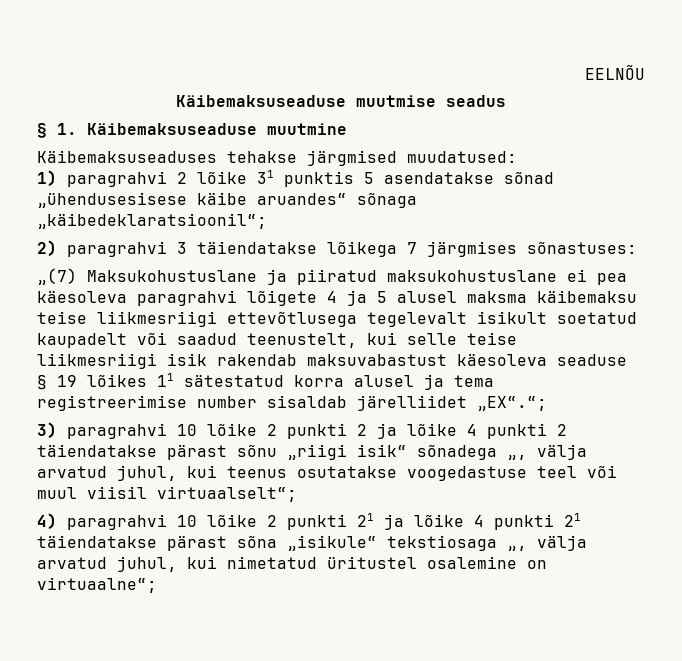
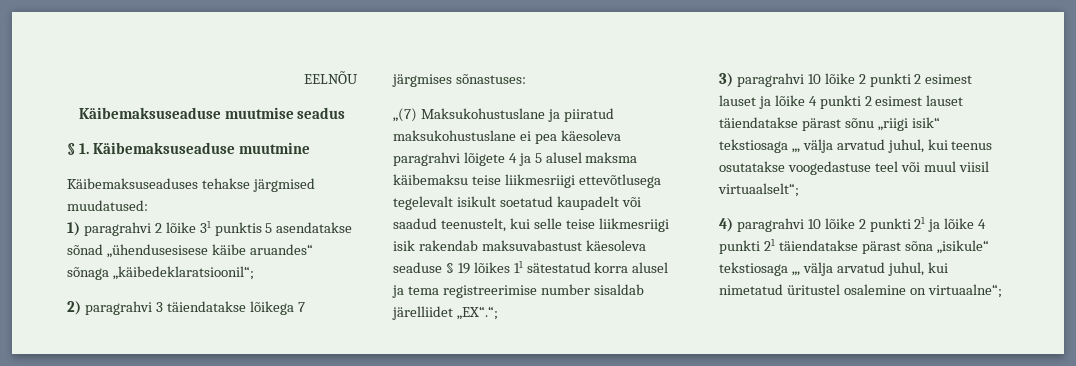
(367, 430) none -> [925,74,973,84] [719,95,756,106] esimest lauset
(567, 430) none -> [875,95,964,106] esimest lauset
[417,445,497,460] sõnadega -> [719,139,788,153] tekstiosaga

